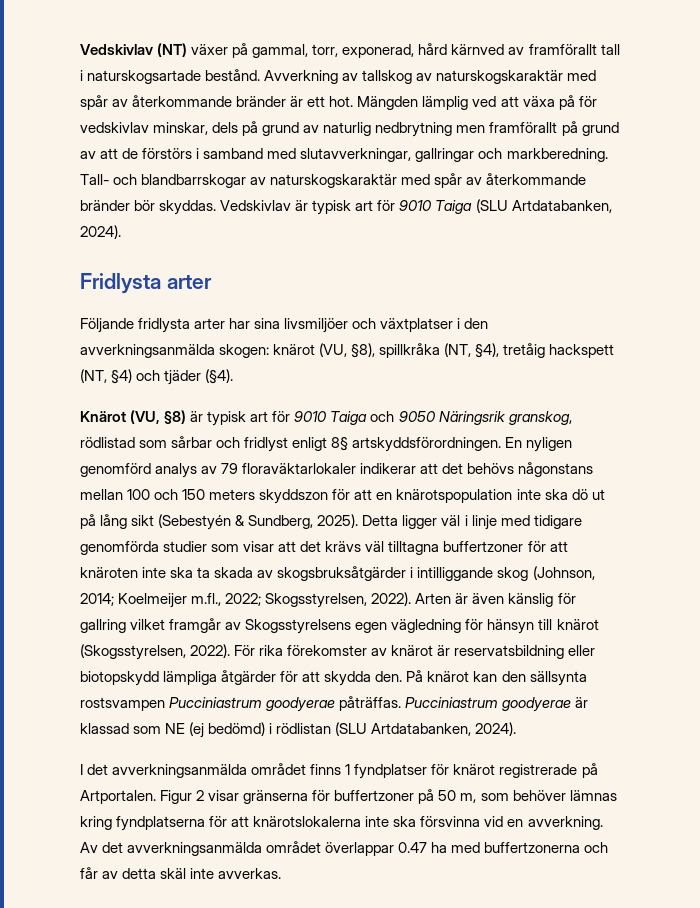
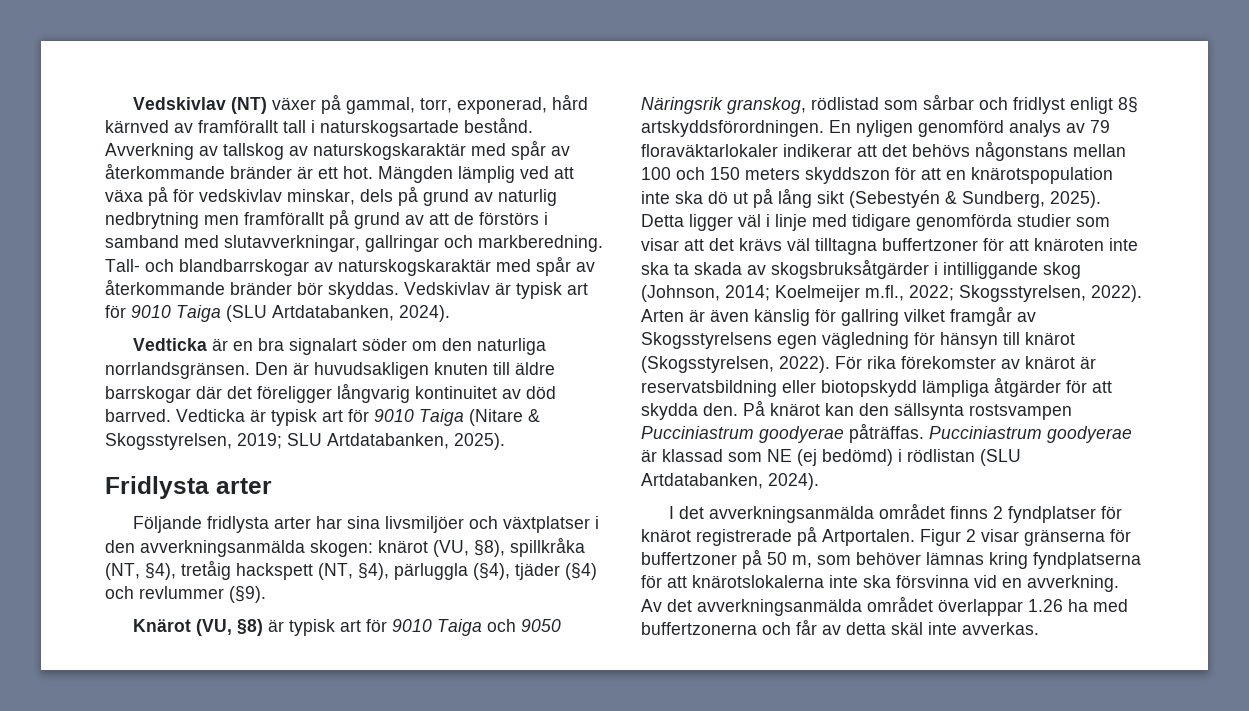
(121, 232) none -> [132,338,546,355] [105,362,555,379] [105,383,556,403] [105,409,540,426] [105,433,505,450] // Vedticka är en bra signalart söder om den naturliga norrlandsgränsen. Den är huvudsakligen knuten till äldre barrskogar där det föreligger långvarig kontinuitet av död barrved. Vedticka är typisk art för 9010 Taiga (Nitare & Skogsstyrelsen, 2019; SLU Artdatabanken, 2025).
[111,369,234,385] §4) och tjäder (§4). -> [358,563,597,580] [105,586,266,603] §4), pärluggla (§4), tjäder (§4) och revlummer (§9).
[345,764,351,775] 1 -> [992,506,1003,519] 2
[398,842,428,853] 0.47 -> [1028,599,1063,612] 1.26

